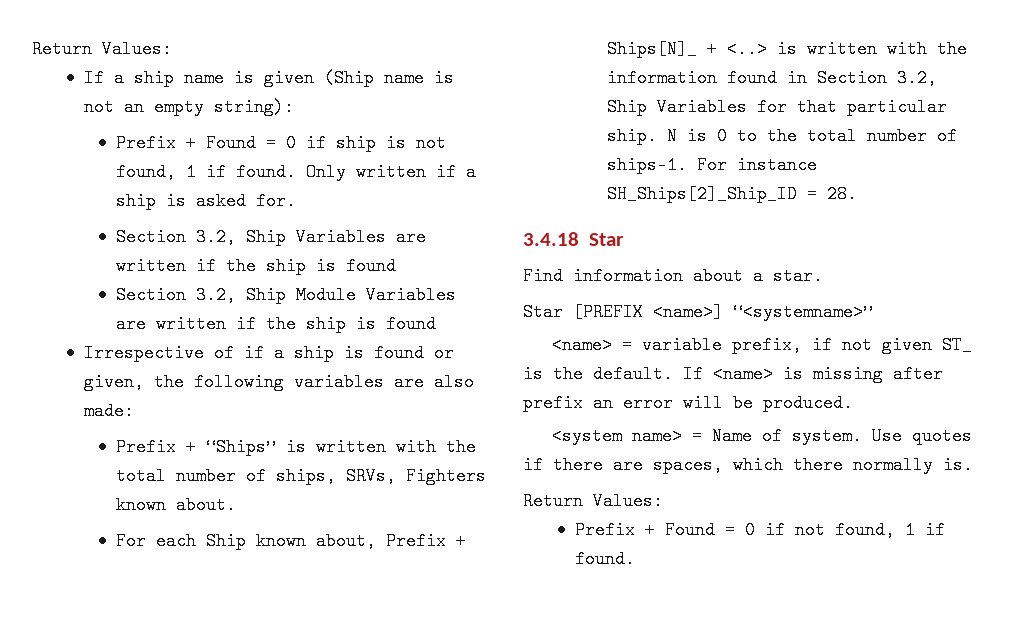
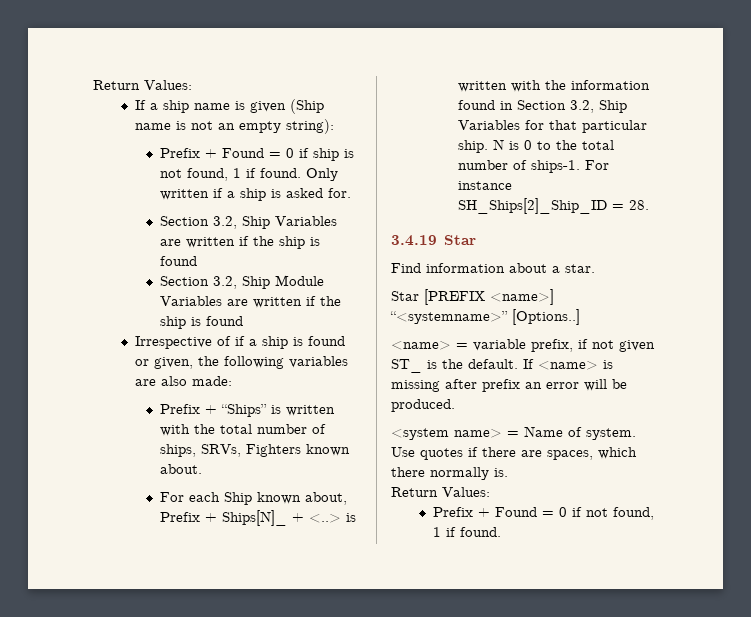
[523,232,579,246] 3.4.18 -> [391,235,437,246] 3.4.19
(873, 312) none -> [512,309,580,325] [Options..]

